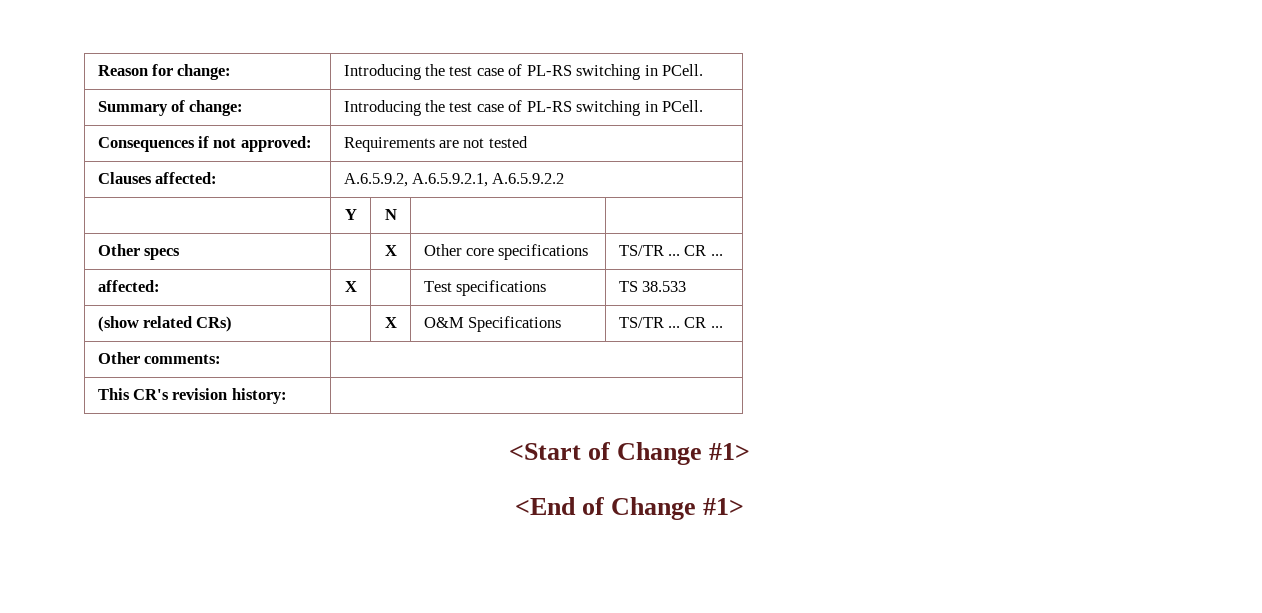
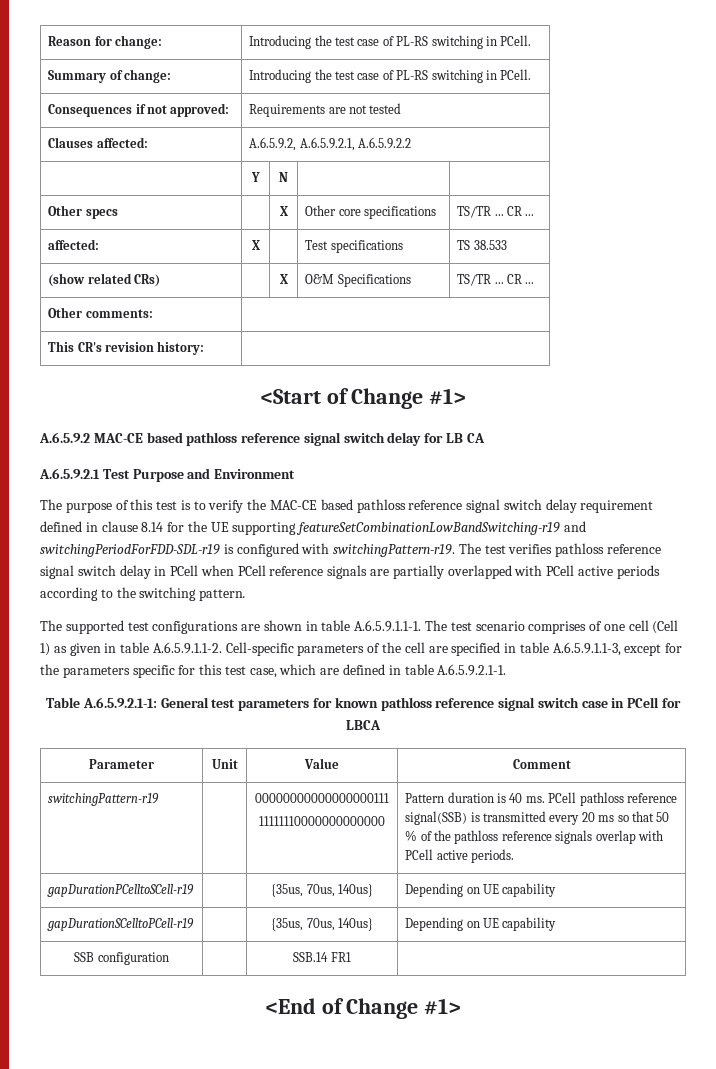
(751, 451) none -> [39,432,485,446] [39,468,296,482] [40,499,654,513] [40,521,587,535] [40,543,662,557] [40,565,660,579] [40,587,247,601] [40,620,679,634] [40,642,683,656] [40,664,507,678] [46,697,681,711] [346,720,381,730] [89,759,154,769] [211,759,238,769] [304,758,339,769] [512,759,571,769] [48,793,160,806] [255,793,389,803] [259,816,385,826] [405,792,677,806] [405,811,670,825] [405,830,663,844] [405,849,515,863] [47,884,195,897] [271,884,373,897] [405,883,557,897] [47,918,195,931] [271,918,373,931] [405,917,557,931] [74,952,169,965] [293,952,351,962] // A.6.5.9.2 MAC-CE based pathloss reference signal switch delay for LB CA // A.6.5.9.2.1 Test Purpose and Environment // The purpose of this test is to verify the MAC-CE based pathloss reference signal switch delay requirement defined in clause 8.14 for the UE supporting featureSetCombinationLowBandSwitching-r19 and switchingPeriodForFDD-SDL-r19 is configured with switchingPattern-r19. The test verifies pathloss reference signal switch delay in PCell when PCell reference signals are partially overlapped with PCell active periods according to the switching pattern. // The supported test configurations are shown in table A.6.5.9.1.1-1. The test scenario comprises of one cell (Cell 1) as given in table A.6.5.9.1.1-2. Cell-specific parameters of the cell are specified in table A.6.5.9.1.1-3, except for the parameters specific for this test case, which are defined in table A.6.5.9.2.1-1. // Table A.6.5.9.2.1-1: General test parameters for known pathloss reference signal switch case in PCell for LBCA // Parameter | Unit | Value | Comment // switchingPattern-r19 | | 00000000000000000111 // 11111110000000000000 | Pattern duration is 40 ms. PCell pathloss reference signal(SSB) is transmitted every 20 ms so that 50 % of the pathloss reference signals overlap with PCell active periods. // gapDurationPCelltoSCell-r19 | | {35us, 70us, 140us} | Depending on UE capability // gapDurationSCelltoPCell-r19 | | {35us, 70us, 140us} | Depending on UE capability // SSB configuration | | SSB.14 FR1 |

